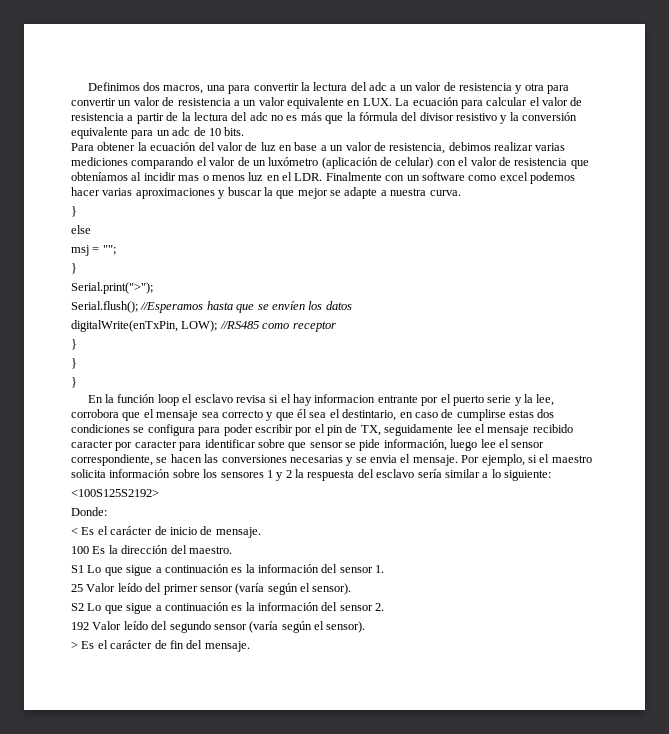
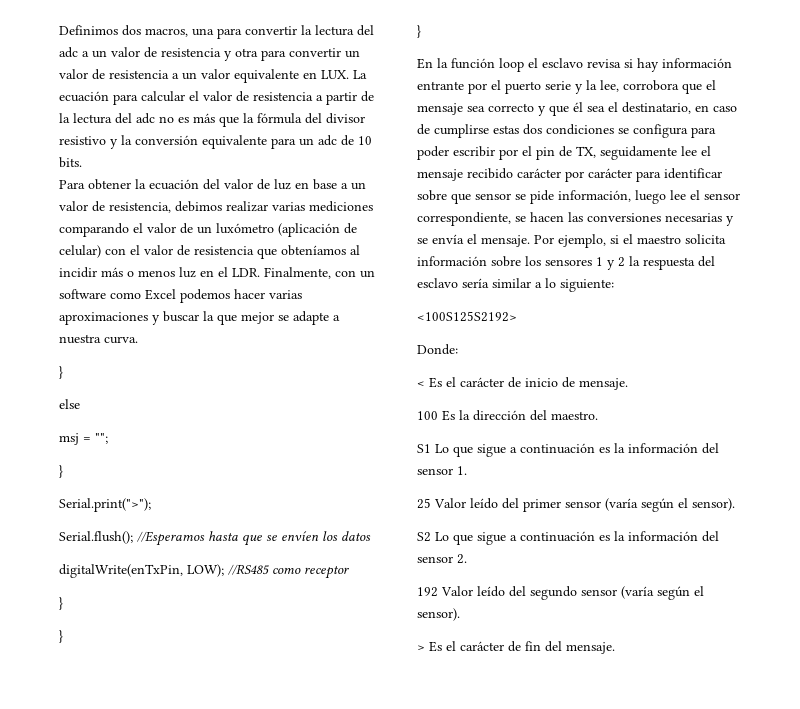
[178,175,200,181] mas -> [101,267,123,277] más
[325,172,382,181] Finalmente -> [264,267,331,279] Finalmente,
[499,172,528,181] excel -> [145,289,176,300] Excel
[280,394,376,406] el hay informacion -> [637,58,732,72] hay información
[342,409,397,421] destintario, -> [622,102,691,114] destinatario,
[71,440,177,451] caracter por caracter -> [517,168,632,182] carácter por carácter
[370,455,397,463] envia -> [432,234,464,244] envía

